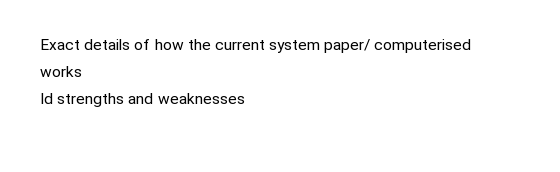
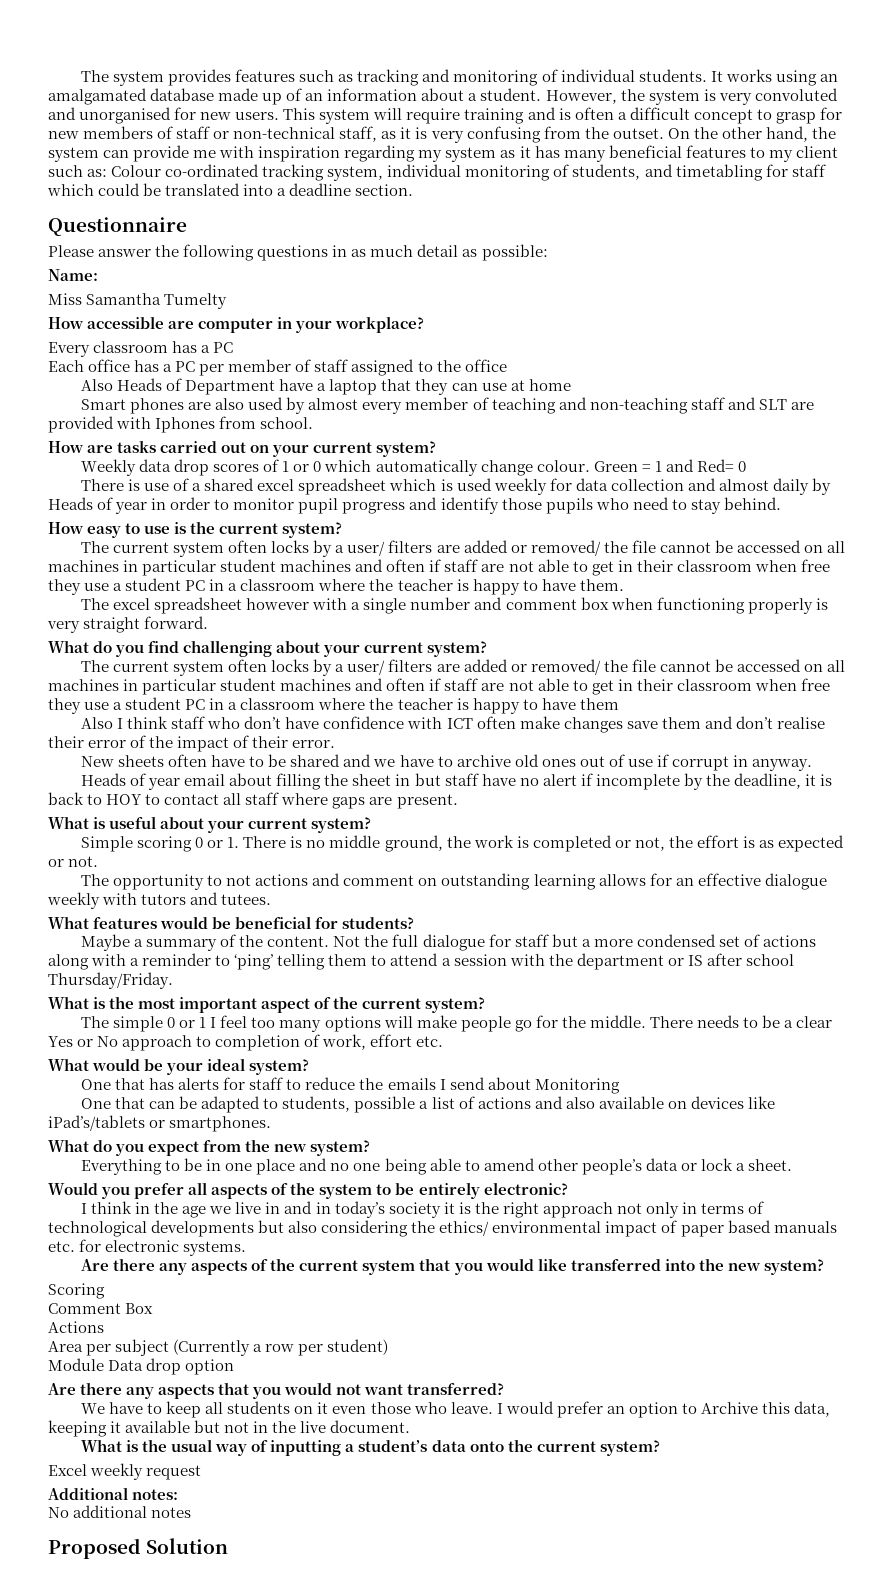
[40,39,472,53] [40,66,82,77] [40,93,245,107] Exact details of how the current system paper/ computerised works // Id strengths and weaknesses -> [81,69,838,86] [48,88,838,105] [48,107,842,124] [48,126,836,143] [48,145,838,162] [48,164,826,181] [47,183,414,196] [48,217,187,236] [48,244,548,261] [48,269,98,281] [48,293,228,309] [48,316,425,333] [48,341,234,357] [48,359,507,376] [81,378,571,395] [81,397,814,414] [48,416,314,433] [48,440,437,457] [81,459,746,476] [81,478,831,495] [48,497,781,514] [48,521,343,538] [81,540,846,557] [48,559,830,576] [48,578,624,595] [81,597,828,614] [47,616,209,633] [48,640,488,657] [81,659,846,676] [48,678,830,695] [48,697,619,714] [81,716,825,733] [48,735,336,752] [81,754,813,771] [81,773,833,790] [48,792,458,809] [48,816,372,833] [81,835,845,852] [48,856,99,867] [81,873,827,890] [47,892,272,909] [48,916,415,929] [81,934,816,951] [48,953,794,970] [48,972,173,989] [48,996,486,1013] [81,1015,833,1032] [48,1034,444,1051] [48,1058,310,1075] [81,1077,620,1094] [81,1096,775,1113] [48,1115,272,1132] [48,1139,371,1156] [81,1158,793,1175] [48,1182,568,1199] [81,1201,765,1218] [48,1220,837,1237] [48,1239,247,1256] [81,1258,824,1275] [48,1283,105,1299] [48,1303,154,1314] [48,1321,104,1333] [48,1339,389,1356] [48,1358,235,1375] [48,1382,505,1399] [81,1401,831,1418] [48,1420,411,1437] [81,1439,660,1456] [48,1463,202,1480] [48,1487,179,1500] [48,1505,192,1518] [48,1538,229,1559] The system provides features such as tracking and monitoring of individual students. It works using an amalgamated database made up of an information about a student. However, the system is very convoluted and unorganised for new users. This system will require training and is often a difficult concept to grasp for new members of staff or non-technical staff, as it is very confusing from the outset. On the other hand, the system can provide me with inspiration regarding my system as it has many beneficial features to my client such as: Colour co-ordinated tracking system, individual monitoring of students, and timetabling for staff which could be translated into a deadline section. // Questionnaire // Please answer the following questions in as much detail as possible: // Name: // Miss Samantha Tumelty // How accessible are computer in your workplace? // Every classroom has a PC // Each office has a PC per member of staff assigned to the office // Also Heads of Department have a laptop that they can use at home // Smart phones are also used by almost every member of teaching and non-teaching staff and SLT are provided with Iphones from school. // How are tasks carried out on your current system? // Weekly data drop scores of 1 or 0 which automatically change colour. Green = 1 and Red= 0 // There is use of a shared excel spreadsheet which is used weekly for data collection and almost daily by Heads of year in order to monitor pupil progress and identify those pupils who need to stay behind. // How easy to use is the current system? // The current system often locks by a user/ filters are added or removed/ the file cannot be accessed on all machines in particular student machines and often if staff are not able to get in their classroom when free they use a student PC in a classroom where the teacher is happy to have them. // The excel spreadsheet however with a single number and comment box when functioning properly is very straight forward. // What do you find challenging about your current system? // The current system often locks by a user/ filters are added or removed/ the file cannot be accessed on all machines in particular student machines and often if staff are not able to get in their classroom when free they use a student PC in a classroom where the teacher is happy to have them // Also I think staff who don’t have confidence with ICT often make changes save them and don’t realise their error of the impact of their error. // New sheets often have to be shared and we have to archive old ones out of use if corrupt in anyway. // Heads of year email about filling the sheet in but staff have no alert if incomplete by the deadline, it is back to HOY to contact all staff where gaps are present. // What is useful about your current system? // Simple scoring 0 or 1. There is no middle ground, the work is completed or not, the effort is as expected or not. // The opportunity to not actions and comment on outstanding learning allows for an effective dialogue weekly with tutors and tutees. // What features would be beneficial for students? // Maybe a summary of the content. Not the full dialogue for staff but a more condensed set of actions along with a reminder to ‘ping’ telling them to attend a session with the department or IS after school Thursday/Friday. // What is the most important aspect of the current system? // The simple 0 or 1 I feel too many options will make people go for the middle. There needs to be a clear Yes or No approach to completion of work, effort etc. // What would be your ideal system? // One that has alerts for staff to reduce the emails I send about Monitoring // One that can be adapted to students, possible a list of actions and also available on devices like iPad’s/tablets or smartphones. // What do you expect from the new system? // Everything to be in one place and no one being able to amend other people’s data or lock a sheet. // Would you prefer all aspects of the system to be entirely electronic? // I think in the age we live in and in today’s society it is the right approach not only in terms of technological developments but also considering the ethics/ environmental impact of paper based manuals etc. for electronic systems. // Are there any aspects of the current system that you would like transferred into the new system? // Scoring // Comment Box // Actions // Area per subject (Currently a row per student) // Module Data drop option // Are there any aspects that you would not want transferred? // We have to keep all students on it even those who leave. I would prefer an option to Archive this data, keeping it available but not in the live document. // What is the usual way of inputting a student’s data onto the current system? // Excel weekly request // Additional notes: // No additional notes // Proposed Solution

